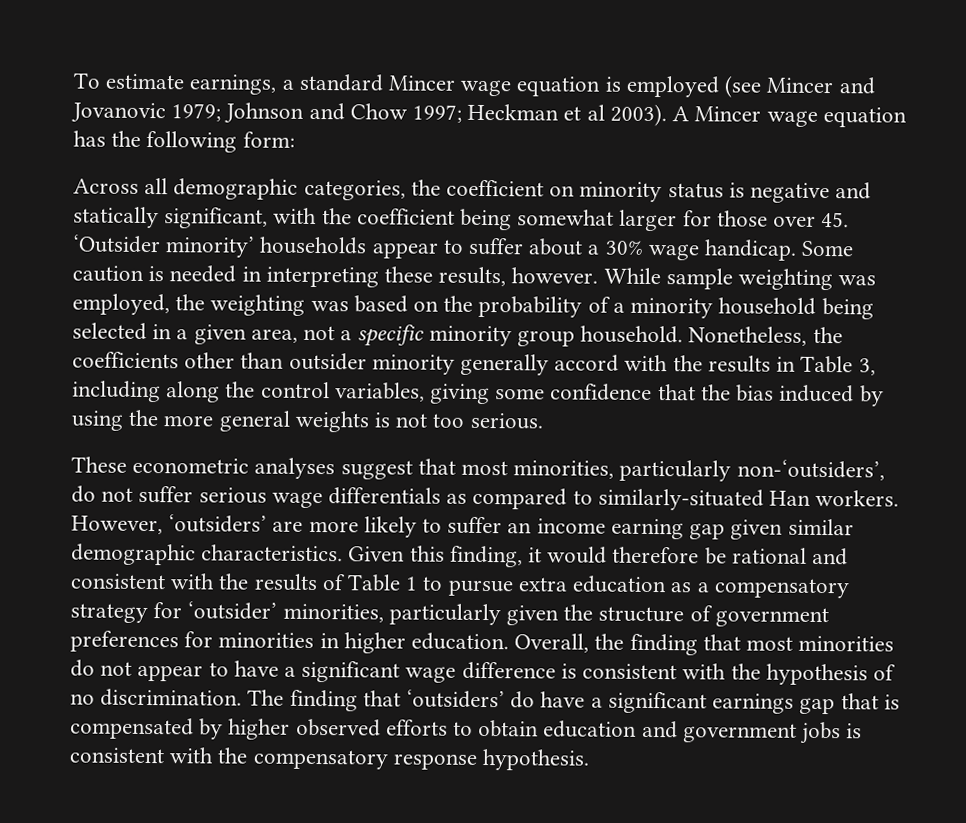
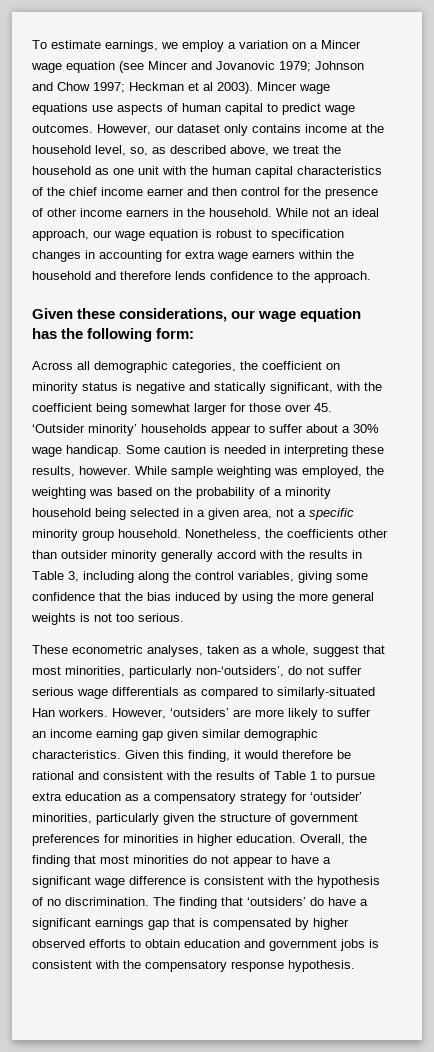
[281,73,719,98] a standard Mincer wage equation is employed -> [161,40,361,52] [31,61,115,73] we employ a variation on a Mincer wage equation
[672,106,818,127] A Mincer wage -> [257,82,330,94] [32,103,355,115] [32,124,384,136] [32,145,341,156] [32,166,382,178] [32,187,378,199] [32,208,379,217] [32,229,344,241] [32,250,354,262] [32,271,371,283] [32,308,297,322] Mincer wage equations use aspects of human capital to predict wage outcomes. However, our dataset only contains income at the household level, so, as described above, we treat the household as one unit with the human capital characteristics of the chief income earner and then control for the presence of other income earners in the household. While not an ideal approach, our wage equation is robust to specification changes in accounting for extra wage earners within the household and therefore lends confidence to the approach. // Given these considerations, our wage
[254,457,336,480] analyses -> [147,645,309,657] analyses, taken as a whole,

